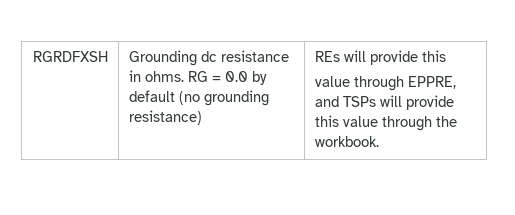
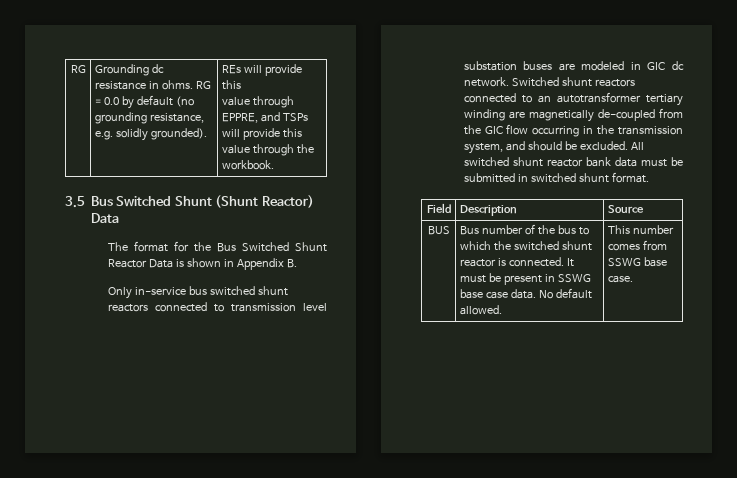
[32,51,108,62] RGRDFXSH -> [70,65,86,73] RG
[128,110,202,125] resistance) -> [149,113,204,123] [94,128,207,141] resistance, e.g. solidly grounded).
(379, 141) none -> [65,195,314,208] [90,213,119,223] [107,241,327,252] [107,258,297,270] [107,286,288,299] [107,302,327,312] [463,61,684,71] [463,77,635,87] [463,92,683,106] [463,108,683,122] [463,124,683,137] [463,141,644,154] [463,157,683,167] [463,172,649,183] [426,203,451,213] [459,205,517,216] [607,205,644,214] [427,226,450,235] [459,224,589,235] [459,241,592,251] [459,257,574,267] [459,273,591,285] [459,288,592,299] [459,305,502,315] [607,225,674,234] [607,240,667,251] [607,257,667,267] [607,275,633,283] // 3.5 Bus Switched Shunt (Shunt Reactor) Data // The format for the Bus Switched Shunt Reactor Data is shown in Appendix B. // Only in-service bus switched shunt reactors connected to transmission level substation buses are modeled in GIC dc network. Switched shunt reactors connected to an autotransformer tertiary winding are magnetically de-coupled from the GIC flow occurring in the transmission system, and should be excluded. All switched shunt reactor bank data must be submitted in switched shunt format. // Field | Description | Source // BUS | Bus number of the bus to which the switched shunt reactor is connected. It must be present in SSWG base case data. No default allowed. | This number comes from SSWG base case.

